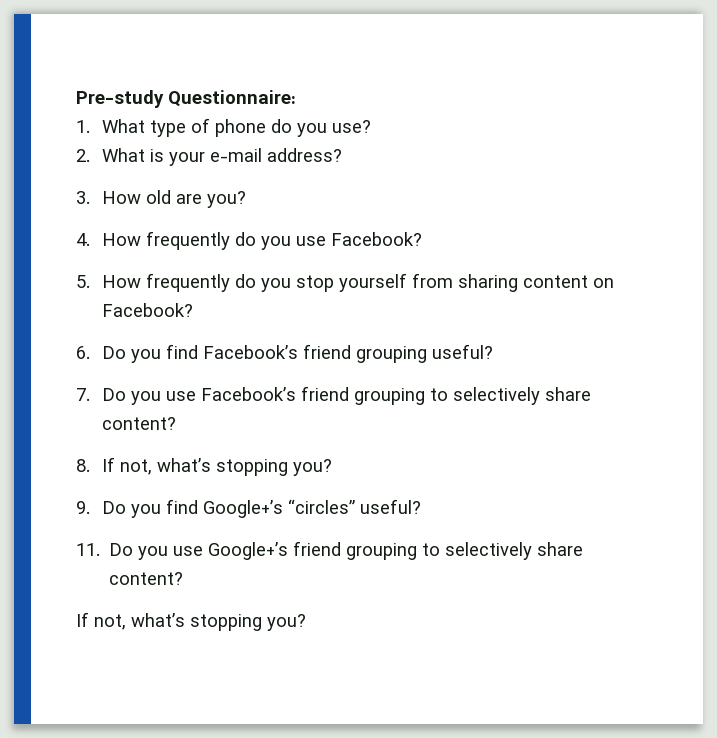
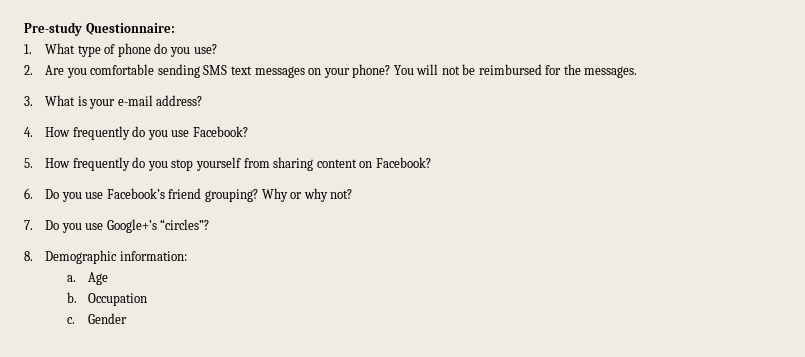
(90, 155) none -> [45,64,638,78] [24,96,33,106] Are you comfortable sending SMS text messages on your phone? You will not be reimbursed for the messages. // 3.
[76,190,247,208] // 3. How old are you? -> (203, 100) none
[166,344,494,363] [76,386,592,405] [102,417,177,430] [76,457,333,476] [76,499,422,518] [76,541,584,560] [109,572,184,585] [76,612,306,631] find Facebook’s friend grouping useful? // 7. Do you use Facebook’s friend grouping to selectively share content? // 8. If not, what’s stopping you? // 9. Do you find Google+’s “circles” useful? // 11. Do you use Google+’s friend grouping to selectively share content? // If not, what’s stopping you? -> [85,188,353,202] [24,219,210,233] [24,250,187,264] [66,272,109,285] [66,292,148,306] [66,313,128,324] use Facebook’s friend grouping? Why or why not? // 7. Do you use Google+’s “circles”? // 8. Demographic information: // a. Age // b. Occupation // c. Gender

